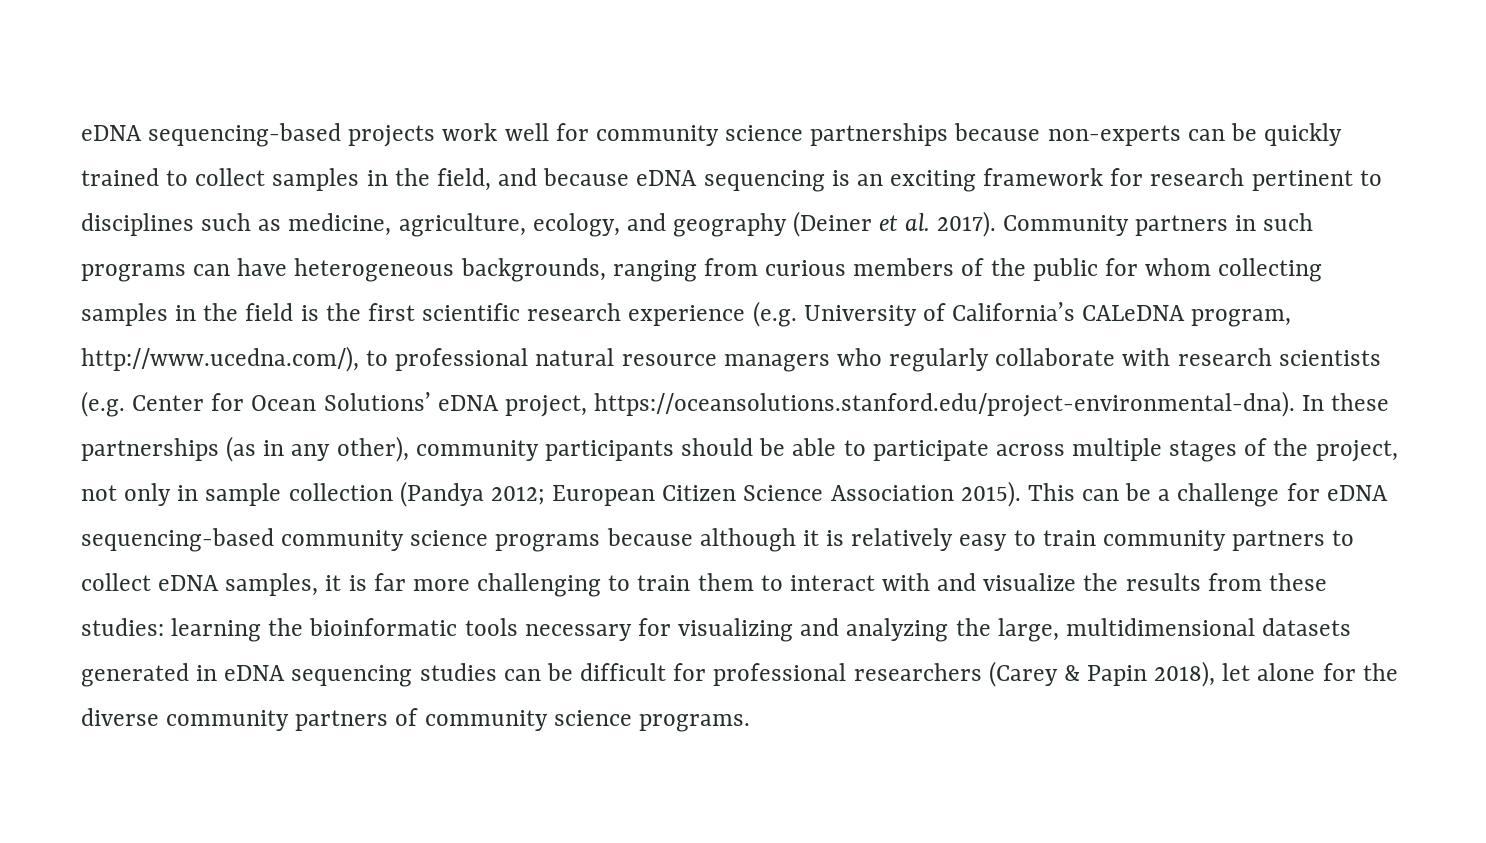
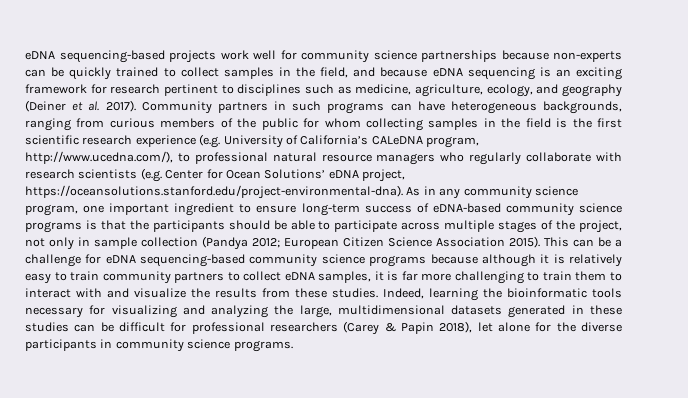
[1302,393,1390,411] [81,436,539,462] In these partnerships (as in any other), community -> [406,186,578,199] [25,203,622,216] [25,220,149,233] As in any community science program, one important ingredient to ensure long-term success of eDNA-based community science programs is that the
[81,618,164,636] studies: -> [332,288,424,299] studies. Indeed,
[224,665,413,687] eDNA sequencing -> [589,305,622,315] these
[166,708,419,731] community partners of -> [25,339,113,351] participants in

